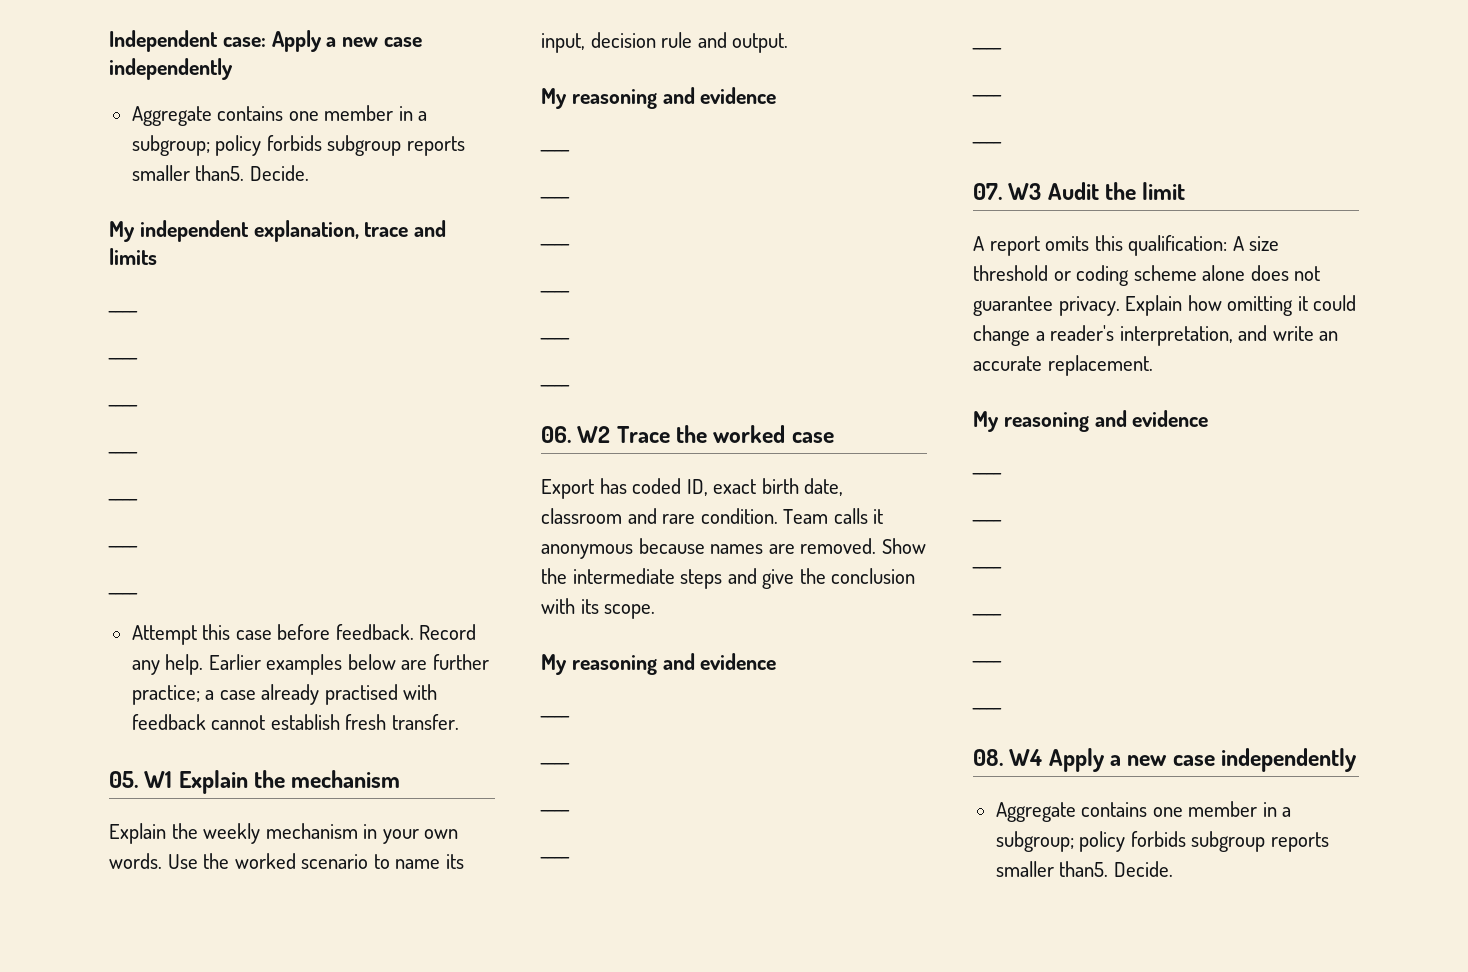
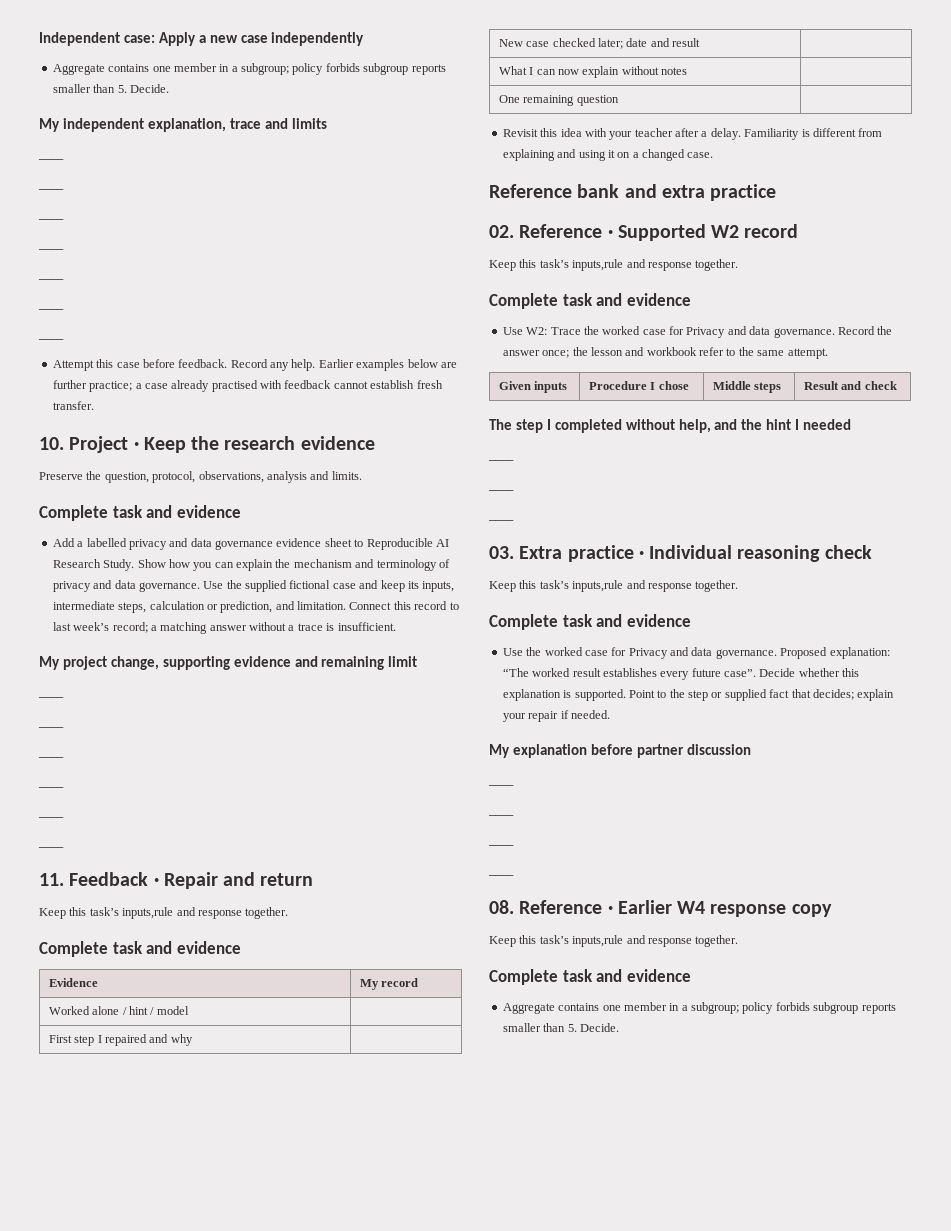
[195,165,245,181] than5. -> [93,84,127,93] than 5.
[109,770,401,794] [109,823,459,844] [109,853,464,869] [541,32,789,53] [541,87,777,109] [540,150,570,152] [540,197,570,199] [540,244,570,246] [540,291,570,293] [540,338,570,340] [540,385,570,387] [541,425,834,443] [541,478,844,499] [541,508,884,524] [541,538,926,559] [541,568,916,589] [541,598,656,619] [541,653,777,675] [540,716,570,718] [540,763,570,765] [540,810,570,812] [540,857,570,859] [972,48,1002,50] [972,95,1002,97] [972,142,1002,144] [973,182,1186,200] [973,235,1280,256] [973,265,1321,286] [973,295,1357,316] [973,325,1339,346] [973,355,1153,376] [973,410,1209,432] [972,473,1002,475] [972,520,1002,522] 05. W1 Explain the mechanism // Explain the weekly mechanism in your own words. Use the worked scenario to name its input, decision rule and output. // My reasoning and evidence // ____ // ____ // ____ // ____ // ____ // ____ // 06. W2 Trace the worked case // Export has coded ID, exact birth date, classroom and rare condition. Team calls it anonymous because names are removed. Show the intermediate steps and give the conclusion with its scope. // My reasoning and evidence // ____ // ____ // ____ // ____ // ____ // ____ // ____ // 07. W3 Audit the limit // A report omits this qualification: A size threshold or coding scheme alone does not guarantee privacy. Explain how omitting it could change a reader's interpretation, and write an accurate replacement. // My reasoning and evidence // ____ // ____ -> [39,436,375,453] [39,471,362,483] [39,505,241,521] [52,538,449,550] [52,559,450,571] [52,580,455,592] [52,601,459,613] [52,622,396,634] [39,656,418,670] [38,696,64,698] [38,726,64,728] [38,756,64,758] [38,786,64,788] [38,816,64,818] [38,846,64,848] [39,872,314,889] [39,907,289,919] [39,941,241,957] [48,978,98,987] [359,978,419,990] [48,1006,189,1015] [48,1034,193,1046] [498,38,701,49] [498,66,688,78] [498,95,619,106] [502,128,883,140] [502,149,714,161] [489,184,777,201] [489,224,799,241] [489,259,739,271] [489,293,691,309] [502,326,893,338] [502,347,828,359] [498,381,568,393] [588,381,689,390] [712,381,782,393] [803,381,897,390] [489,419,852,433] [488,459,514,461] [488,489,514,491] [488,519,514,521] [489,545,872,562] [489,580,739,592] [489,614,691,630] [502,647,890,659] [502,668,860,680] [502,689,895,701] [502,710,610,722] [489,744,751,758] 10. Project · Keep the research evidence // Preserve the question, protocol, observations, analysis and limits. // Complete task and evidence // Add a labelled privacy and data governance evidence sheet to Reproducible AI Research Study. Show how you can explain the mechanism and terminology of privacy and data governance. Use the supplied fictional case and keep its inputs, intermediate steps, calculation or prediction, and limitation. Connect this record to last week’s record; a matching answer without a trace is insufficient. // My project change, supporting evidence and remaining limit // ____ // ____ // ____ // ____ // ____ // ____ // 11. Feedback · Repair and return // Keep this task’s inputs,rule and response together. // Complete task and evidence // Evidence | My record // Worked alone / hint / model | // First step I repaired and why | // New case checked later; date and result | // What I can now explain without notes | // One remaining question | // Revisit this idea with your teacher after a delay. Familiarity is different from explaining and using it on a changed case. // Reference bank and extra practice // 02. Reference · Supported W2 record // Keep this task’s inputs,rule and response together. // Complete task and evidence // Use W2: Trace the worked case for Privacy and data governance. Record the answer once; the lesson and workbook refer to the same attempt. // Given inputs | Procedure I chose | Middle steps | Result and check // The step I completed without help, and the hint I needed // ____ // ____ // ____ // 03. Extra practice · Individual reasoning check // Keep this task’s inputs,rule and response together. // Complete task and evidence // Use the worked case for Privacy and data governance. Proposed explanation: “The worked result establishes every future case”. Decide whether this explanation is supported. Point to the step or supplied fact that decides; explain your repair if needed. // My explanation before partner discussion
[1009,748,1357,772] W4 Apply a new case independently -> [519,900,832,917] [489,935,739,947] [489,969,691,985] Reference · Earlier W4 response copy // Keep this task’s inputs,rule and response together. // Complete task and evidence
[1059,861,1109,877] than5. -> [543,1023,577,1032] than 5.

